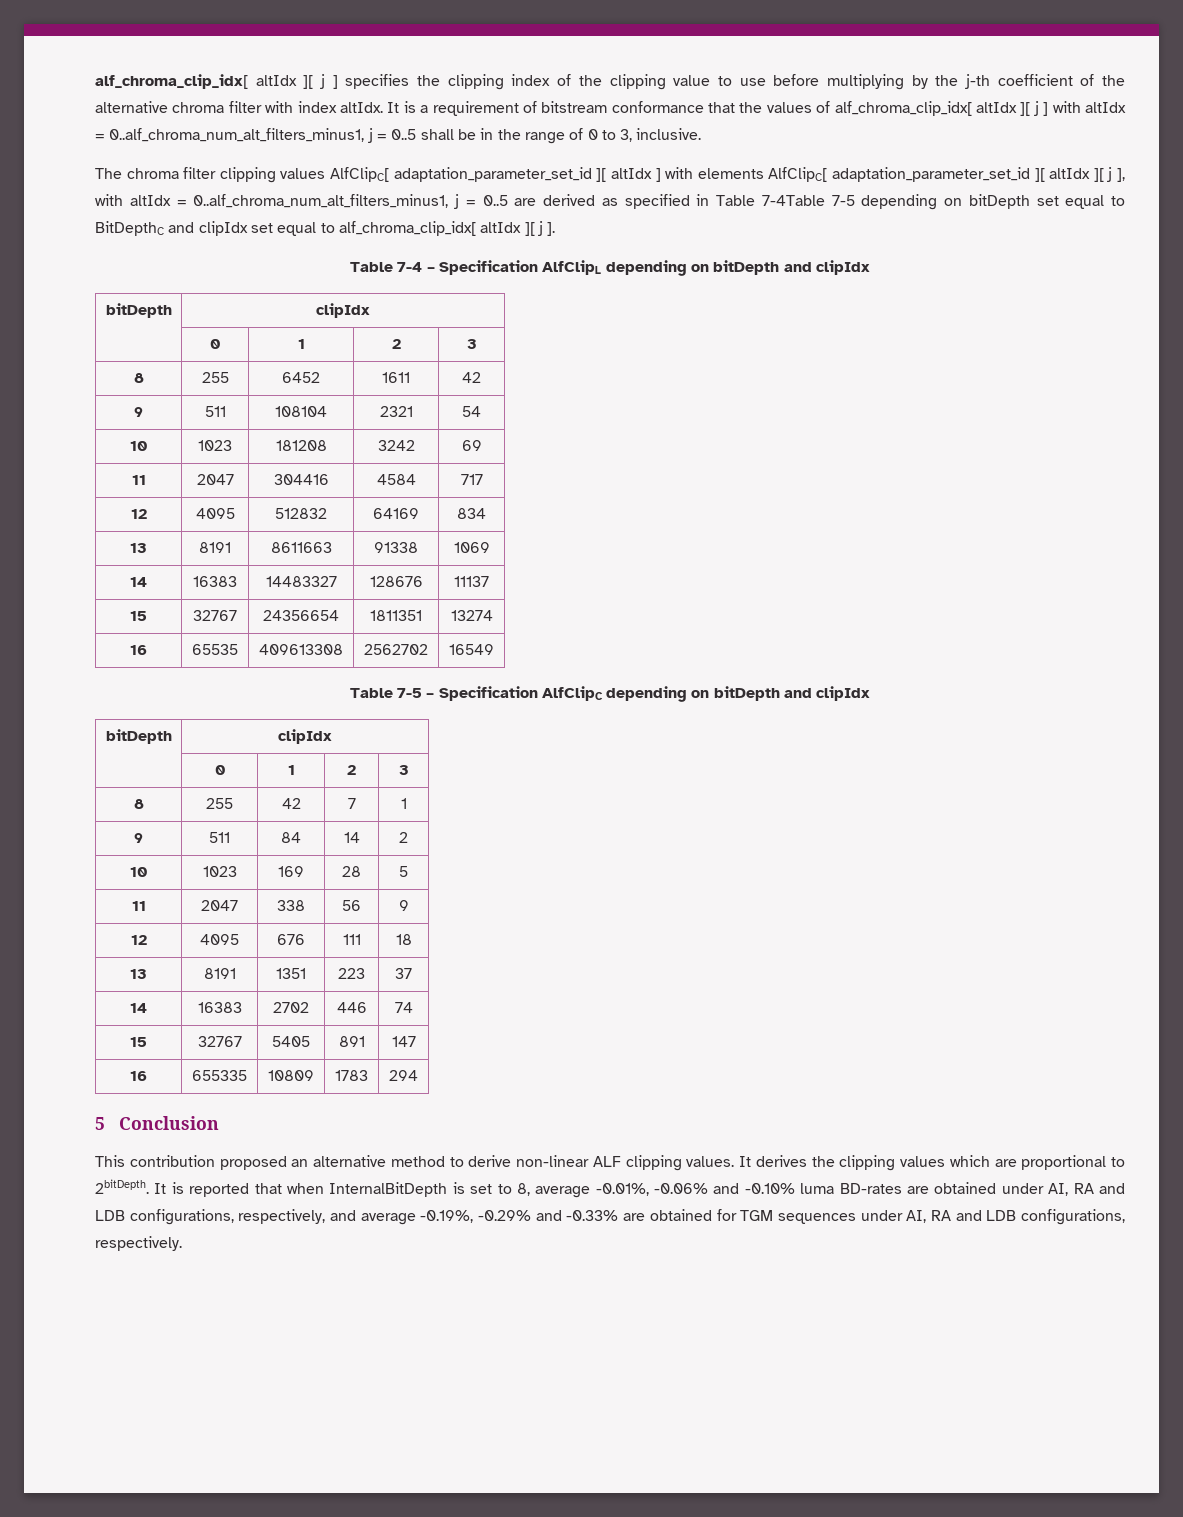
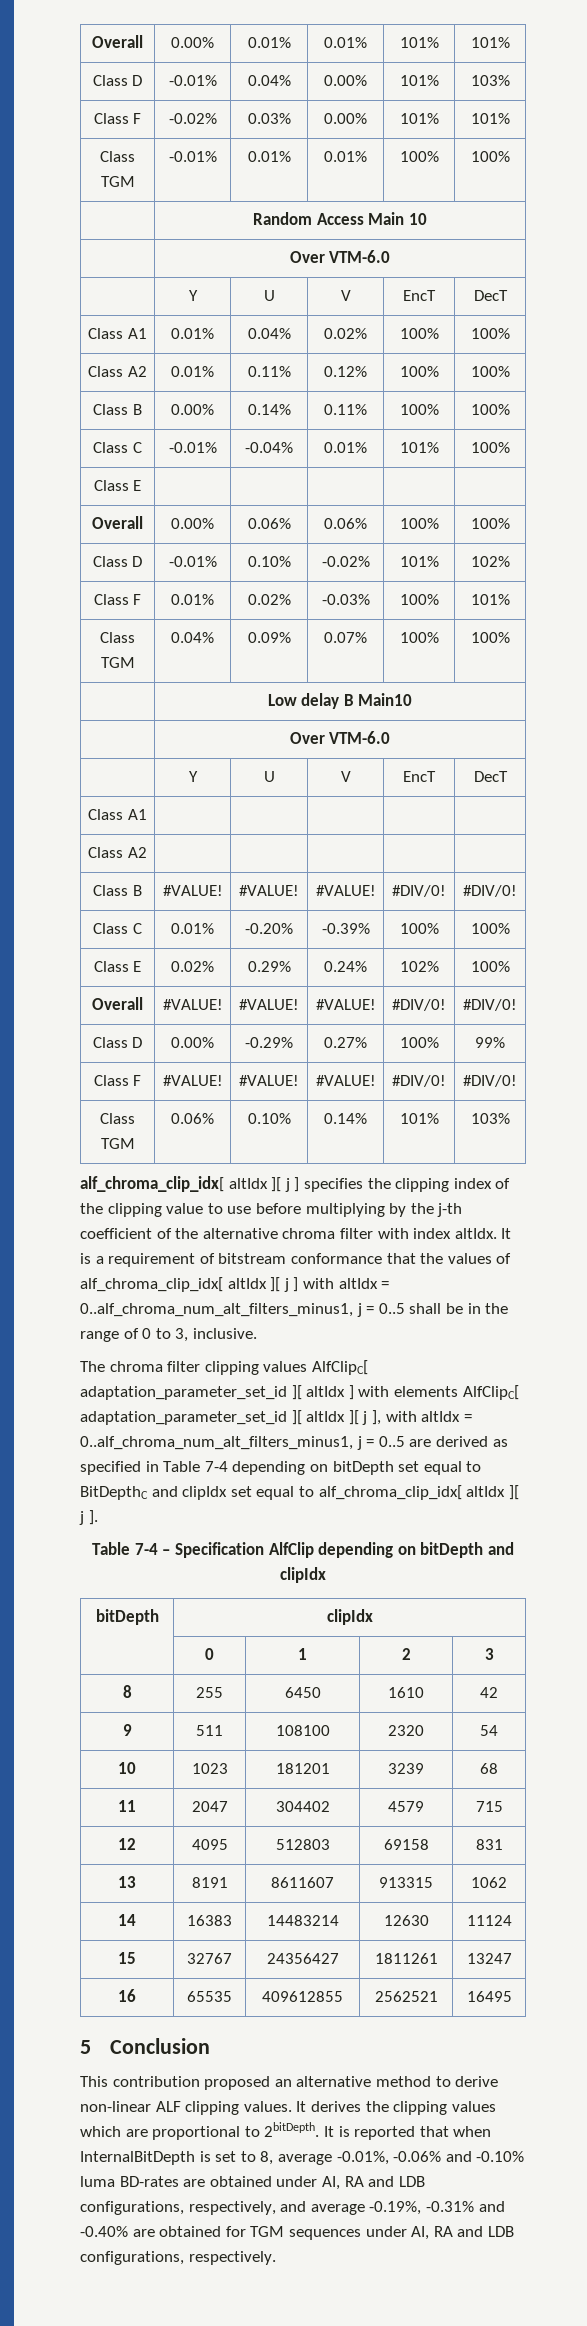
(95, 81) none -> [92,35,143,48] [171,37,214,48] [247,37,291,48] [324,37,367,48] [399,37,439,48] [470,37,510,48] [92,75,143,86] [168,75,217,86] [247,75,291,86] [324,75,367,86] [399,75,439,86] [470,75,510,86] [93,113,142,124] [168,113,217,124] [247,113,291,124] [324,113,367,124] [399,113,439,124] [470,113,510,124] [100,151,135,162] [100,176,135,187] [168,151,217,162] [247,151,291,162] [324,151,367,162] [399,151,439,162] [470,151,510,162] [253,212,427,225] [289,250,391,263] [188,290,198,301] [263,290,275,301] [340,290,351,301] [403,290,436,301] [473,290,508,301] [88,328,147,339] [171,328,214,339] [247,328,291,339] [324,328,367,339] [399,328,439,339] [470,328,510,339] [88,366,147,377] [171,366,214,377] [247,366,291,377] [324,366,367,377] [399,366,439,377] [470,366,510,377] [93,404,142,415] [171,404,214,415] [247,404,291,415] [324,404,367,415] [399,404,439,415] [470,404,510,415] [93,442,142,453] [168,442,217,453] [245,442,293,453] [324,442,367,453] [399,442,439,453] [470,442,510,453] [93,480,142,491] [92,516,143,529] [171,518,214,529] [247,518,291,529] [324,518,367,529] [399,518,439,529] [470,518,510,529] [92,556,143,567] [168,556,217,567] [247,556,291,567] [321,556,370,567] [399,556,439,567] [470,556,510,567] [93,594,142,605] [171,594,214,605] [247,594,291,605] [321,594,370,605] [399,594,439,605] [470,594,510,605] [100,632,135,643] [100,657,135,668] [171,632,214,643] [247,632,291,643] [324,632,367,643] [399,632,439,643] [470,632,510,643] [267,693,413,709] [289,731,391,744] [188,771,198,782] [263,771,275,782] [340,771,351,782] [403,771,436,782] [473,771,508,782] [88,809,147,820] [88,847,147,858] [93,885,142,896] [162,885,223,896] [239,885,299,896] [315,885,376,896] [392,885,446,897] [463,885,517,897] [93,923,142,934] [171,923,214,934] [245,923,293,934] [321,923,370,934] [399,923,439,934] [470,923,510,934] [93,961,142,972] [171,961,214,972] [247,961,291,972] [324,961,367,972] [399,961,439,972] [470,961,510,972] [92,997,143,1010] [162,999,223,1010] [239,999,299,1010] [315,999,376,1010] [392,999,446,1011] [463,999,517,1011] [92,1037,143,1048] [171,1037,214,1048] [245,1037,293,1048] [324,1037,367,1048] [399,1037,439,1048] [475,1037,505,1048] [93,1075,142,1086] [162,1075,223,1086] [239,1075,299,1086] [315,1075,376,1086] [392,1075,446,1087] [463,1075,517,1087] [100,1113,135,1124] [100,1138,135,1149] [171,1113,214,1124] [247,1113,291,1124] [324,1113,367,1124] [399,1113,439,1124] [470,1113,510,1124] Overall | 0.00% | 0.01% | 0.01% | 101% | 101% // Class D | -0.01% | 0.04% | 0.00% | 101% | 103% // Class F | -0.02% | 0.03% | 0.00% | 101% | 101% // Class TGM | -0.01% | 0.01% | 0.01% | 100% | 100% // | Random Access Main 10 // | Over VTM-6.0 // | Y | U | V | EncT | DecT // Class A1 | 0.01% | 0.04% | 0.02% | 100% | 100% // Class A2 | 0.01% | 0.11% | 0.12% | 100% | 100% // Class B | 0.00% | 0.14% | 0.11% | 100% | 100% // Class C | -0.01% | -0.04% | 0.01% | 101% | 100% // Class E | | | | | // Overall | 0.00% | 0.06% | 0.06% | 100% | 100% // Class D | -0.01% | 0.10% | -0.02% | 101% | 102% // Class F | 0.01% | 0.02% | -0.03% | 100% | 101% // Class TGM | 0.04% | 0.09% | 0.07% | 100% | 100% // | Low delay B Main10 // | Over VTM-6.0 // | Y | U | V | EncT | DecT // Class A1 | | | | | // Class A2 | | | | | // Class B | #VALUE! | #VALUE! | #VALUE! | #DIV/0! | #DIV/0! // Class C | 0.01% | -0.20% | -0.39% | 100% | 100% // Class E | 0.02% | 0.29% | 0.24% | 102% | 100% // Overall | #VALUE! | #VALUE! | #VALUE! | #DIV/0! | #DIV/0! // Class D | 0.00% | -0.29% | 0.27% | 100% | 99% // Class F | #VALUE! | #VALUE! | #VALUE! | #DIV/0! | #DIV/0! // Class TGM | 0.06% | 0.10% | 0.14% | 101% | 103% //
[761,195,855,206] 7-4Table 7-5 -> [204,1461,228,1472] 7-4
[542,260,602,275] AlfClipL -> [268,1542,314,1558] AlfClip
[282,372,320,383] [382,372,410,383] 6452 | 1611 -> [284,1687,321,1698] [388,1687,424,1698] 6450 | 1610
[275,406,327,417] [379,406,413,417] 108104 | 2321 -> [275,1725,330,1736] [388,1725,424,1736] 108100 | 2320
[275,440,327,451] [377,440,415,451] [461,440,482,451] [131,475,146,485] [196,474,234,485] [273,474,329,485] [376,474,416,485] [460,474,483,485] [130,509,147,519] [195,508,235,519] [275,508,327,519] [373,508,419,519] [457,508,486,519] [130,543,147,553] [199,542,231,553] [270,542,332,553] [374,542,418,553] [453,542,490,553] [130,577,147,587] [193,576,237,587] [265,576,337,587] [369,576,423,587] [454,576,489,587] [130,611,147,621] [193,610,237,621] [263,610,339,621] [370,610,422,621] [450,610,493,621] 181208 | 3242 | 69 // 11 | 2047 | 304416 | 4584 | 717 // 12 | 4095 | 512832 | 64169 | 834 // 13 | 8191 | 8611663 | 91338 | 1069 // 14 | 16383 | 14483327 | 128676 | 11137 // 15 | 32767 | 24356654 | 1811351 | 13274 -> [275,1763,330,1774] [388,1763,424,1774] [480,1763,498,1774] [118,1800,136,1812] [191,1801,228,1812] [275,1801,330,1812] [388,1801,424,1812] [475,1801,503,1812] [118,1838,136,1850] [191,1839,228,1850] [275,1839,330,1850] [383,1839,429,1850] [475,1839,503,1850] [118,1876,136,1888] [191,1877,228,1888] [271,1877,334,1888] [379,1877,433,1888] [471,1877,507,1888] [118,1914,136,1926] [187,1915,232,1926] [266,1915,339,1926] [383,1915,429,1926] [466,1915,512,1926] [118,1952,136,1964] [187,1953,232,1964] [266,1953,339,1964] [374,1953,438,1964] [466,1953,512,1964] 181201 | 3239 | 68 // 11 | 2047 | 304402 | 4579 | 715 // 12 | 4095 | 512803 | 69158 | 831 // 13 | 8191 | 8611607 | 913315 | 1062 // 14 | 16383 | 14483214 | 12630 | 11124 // 15 | 32767 | 24356427 | 1811261 | 13247
[259,644,343,655] [364,644,428,655] [449,644,494,655] [349,686,871,702] [105,729,172,744] [278,729,332,744] [214,765,225,775] [287,765,295,775] [347,765,356,775] [398,765,409,775] [133,799,144,809] [206,798,233,809] [281,798,301,809] [347,798,356,809] [400,798,407,809] [134,833,143,843] [209,832,230,843] [281,832,301,843] [343,832,360,843] [399,832,408,843] [130,867,147,877] [202,866,237,877] [278,866,304,877] [342,866,361,877] [399,866,408,877] [131,901,146,911] [201,900,238,911] [277,900,305,911] [342,900,361,911] [398,900,409,911] [130,935,147,945] [200,934,239,945] [277,934,305,945] [342,934,361,945] [395,934,412,945] [130,969,147,979] [203,968,236,979] [276,968,306,979] [338,968,365,979] [395,968,412,979] [130,1003,147,1013] [197,1002,242,1013] [273,1002,309,1013] [336,1002,367,1013] [394,1002,413,1013] [130,1037,147,1047] [197,1036,242,1047] [272,1036,310,1047] [338,1036,365,1047] [391,1036,416,1047] [130,1071,147,1081] [192,1070,247,1081] [268,1070,314,1081] [335,1070,368,1081] [389,1070,418,1081] 409613308 | 2562702 | 16549 // Table 7-5 – Specification AlfClipC depending on bitDepth and clipIdx // bitDepth | clipIdx // | 0 | 1 | 2 | 3 // 8 | 255 | 42 | 7 | 1 // 9 | 511 | 84 | 14 | 2 // 10 | 1023 | 169 | 28 | 5 // 11 | 2047 | 338 | 56 | 9 // 12 | 4095 | 676 | 111 | 18 // 13 | 8191 | 1351 | 223 | 37 // 14 | 16383 | 2702 | 446 | 74 // 15 | 32767 | 5405 | 891 | 147 // 16 | 655335 | 10809 | 1783 | 294 -> [262,1991,343,2002] [374,1991,438,2002] [466,1991,512,2002] 409612855 | 2562521 | 16495
[478,1210,619,1221] -0.29% and -0.33% -> [425,2201,505,2212] [80,2226,128,2237] -0.31% and -0.40%

